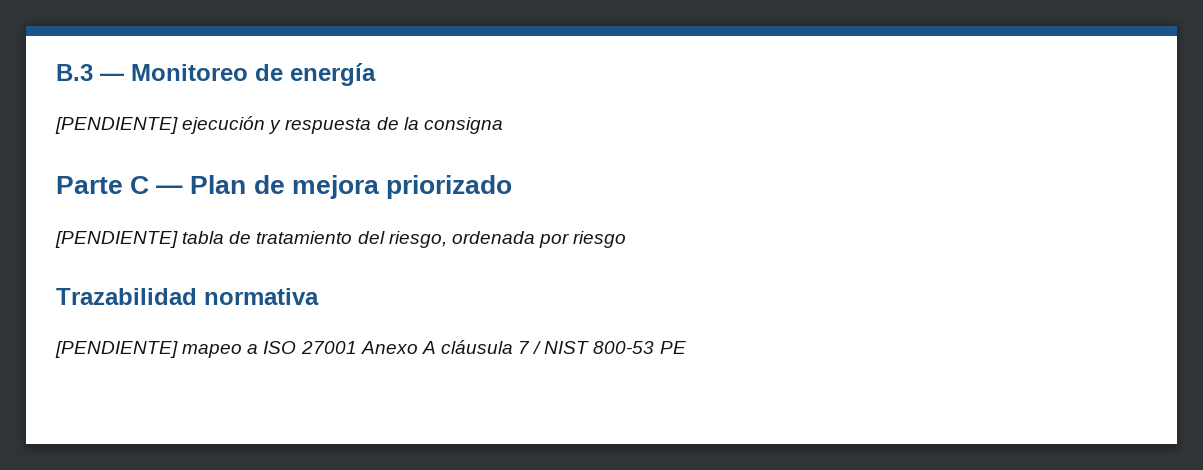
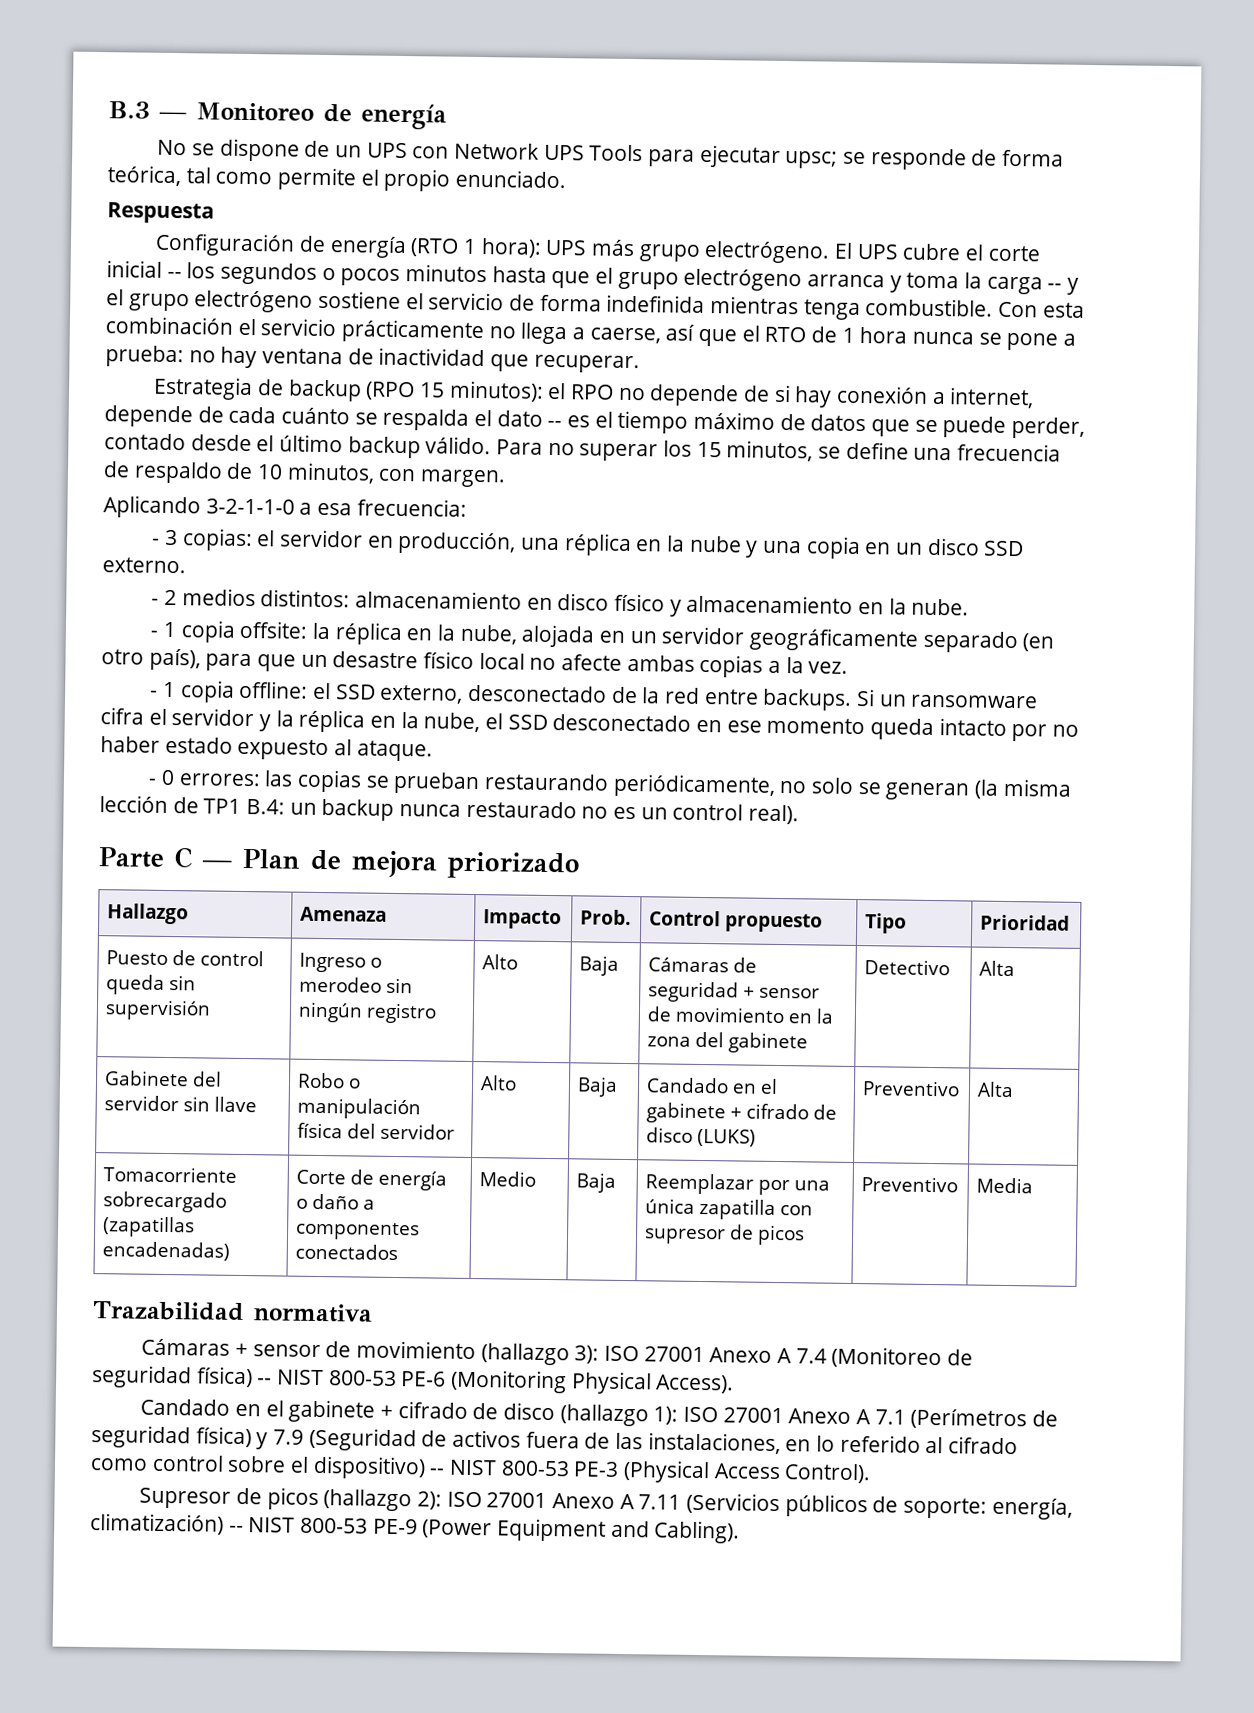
[55,116,503,134] [PENDIENTE] ejecución y respuesta de la consigna -> [157,138,1064,171] [107,165,567,192] [107,202,215,224] [155,232,1041,264] [106,260,1080,295] [106,289,1085,321] [105,316,1077,351] [105,345,640,374] [153,376,1035,409] [104,405,1086,439] [104,433,1062,462] [103,461,507,488] [103,495,467,519] [152,528,1025,560] [102,557,186,574] [151,588,970,617] [150,620,1055,654] [101,648,849,678] [150,680,1039,711] [100,707,1080,742] [100,736,433,762] [148,769,1072,801] [99,795,800,825] No se dispone de un UPS con Network UPS Tools para ejecutar upsc; se responde de forma teórica, tal como permite el propio enunciado. // Respuesta // Configuración de energía (RTO 1 hora): UPS más grupo electrógeno. El UPS cubre el corte inicial -- los segundos o pocos minutos hasta que el grupo electrógeno arranca y toma la carga -- y el grupo electrógeno sostiene el servicio de forma indefinida mientras tenga combustible. Con esta combinación el servicio prácticamente no llega a caerse, así que el RTO de 1 hora nunca se pone a prueba: no hay ventana de inactividad que recuperar. // Estrategia de backup (RPO 15 minutos): el RPO no depende de si hay conexión a internet, depende de cada cuánto se respalda el dato -- es el tiempo máximo de datos que se puede perder, contado desde el último backup válido. Para no superar los 15 minutos, se define una frecuencia de respaldo de 10 minutos, con margen. // Aplicando 3-2-1-1-0 a esa frecuencia: // - 3 copias: el servidor en producción, una réplica en la nube y una copia en un disco SSD externo. // - 2 medios distintos: almacenamiento en disco físico y almacenamiento en la nube. // - 1 copia offsite: la réplica en la nube, alojada en un servidor geográficamente separado (en otro país), para que un desastre físico local no afecte ambas copias a la vez. // - 1 copia offline: el SSD externo, desconectado de la red entre backups. Si un ransomware cifra el servidor y la réplica en la nube, el SSD desconectado en ese momento queda intacto por no haber estado expuesto al ataque. // - 0 errores: las copias se prueban restaurando periódicamente, no solo se generan (la misma lección de TP1 B.4: un backup nunca restaurado no es un control real).
[55,231,627,248] [56,288,319,305] [55,340,686,358] // [PENDIENTE] tabla de tratamiento del riesgo, ordenada por riesgo // Trazabilidad normativa // [PENDIENTE] mapeo a ISO 27001 Anexo A cláusula 7 / NIST 800-53 PE -> [107,903,190,925] [300,906,388,922] [483,909,563,930] [580,909,632,926] [649,910,824,933] [865,913,908,934] [980,914,1071,931] [106,950,265,967] [106,974,197,995] [105,999,212,1021] [299,952,383,973] [299,976,414,994] [298,1001,438,1024] [482,954,519,970] [579,955,620,976] [648,957,758,973] [648,981,821,1003] [647,1006,835,1024] [647,1031,809,1054] [864,959,951,976] [979,960,1016,977] [104,1070,223,1087] [104,1095,258,1113] [297,1072,362,1089] [297,1097,422,1120] [297,1122,456,1140] [480,1075,518,1091] [577,1076,619,1097] [646,1077,779,1094] [646,1102,838,1124] [646,1127,757,1147] [862,1080,961,1097] [977,1081,1015,1098] [103,1166,238,1183] [103,1191,228,1213] [102,1216,196,1238] [102,1241,231,1261] [296,1169,448,1191] [296,1193,376,1210] [295,1221,421,1241] [295,1243,399,1261] [479,1171,537,1187] [576,1172,617,1193] [645,1173,831,1196] [645,1198,814,1220] [644,1224,806,1246] [861,1176,959,1193] [976,1177,1034,1194] [92,1301,373,1323] [141,1338,973,1369] [92,1365,735,1395] [140,1398,1058,1430] [91,1425,1019,1455] [90,1454,872,1484] [139,1487,1073,1520] [90,1513,741,1544] // Hallazgo | Amenaza | Impacto | Prob. | Control propuesto | Tipo | Prioridad // Puesto de control queda sin supervisión | Ingreso o merodeo sin ningún registro | Alto | Baja | Cámaras de seguridad + sensor de movimiento en la zona del gabinete | Detectivo | Alta // Gabinete del servidor sin llave | Robo o manipulación física del servidor | Alto | Baja | Candado en el gabinete + cifrado de disco (LUKS) | Preventivo | Alta // Tomacorriente sobrecargado (zapatillas encadenadas) | Corte de energía o daño a componentes conectados | Medio | Baja | Reemplazar por una única zapatilla con supresor de picos | Preventivo | Media // Trazabilidad normativa // Cámaras + sensor de movimiento (hallazgo 3): ISO 27001 Anexo A 7.4 (Monitoreo de seguridad física) -- NIST 800-53 PE-6 (Monitoring Physical Access). // Candado en el gabinete + cifrado de disco (hallazgo 1): ISO 27001 Anexo A 7.1 (Perímetros de seguridad física) y 7.9 (Seguridad de activos fuera de las instalaciones, en lo referido al cifrado como control sobre el dispositivo) -- NIST 800-53 PE-3 (Physical Access Control). // Supresor de picos (hallazgo 2): ISO 27001 Anexo A 7.11 (Servicios públicos de soporte: energía, climatización) -- NIST 800-53 PE-9 (Power Equipment and Cabling).

